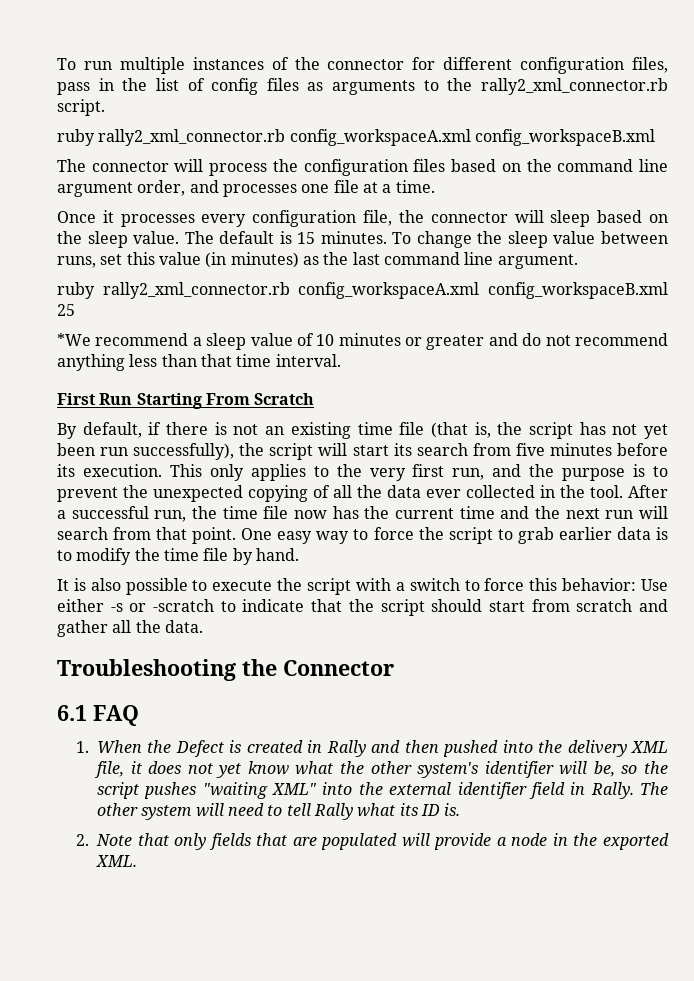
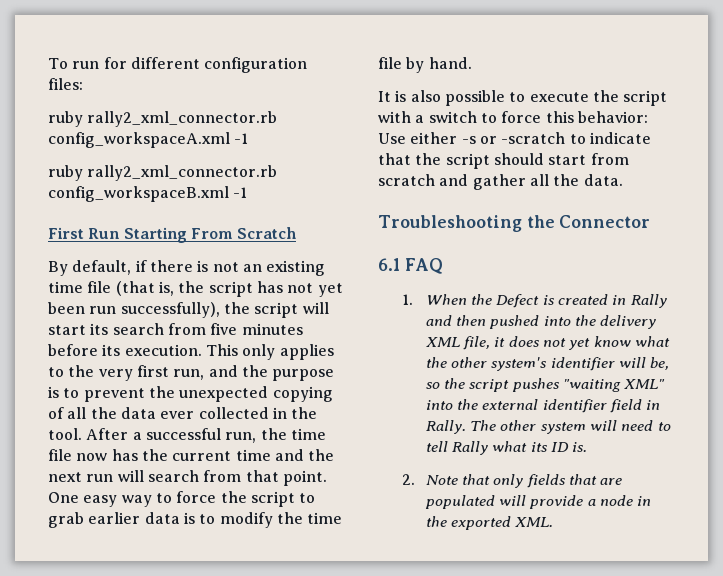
[119,57,669,74] [57,78,668,95] [57,99,105,116] [57,129,655,146] [57,159,669,176] [57,180,435,197] [57,210,668,227] [57,231,669,248] [57,252,578,269] [57,282,668,299] [57,304,75,316] [57,333,669,350] [57,354,341,371] multiple instances of the connector for different configuration files, pass in the list of config files as arguments to the rally2_xml_connector.rb script. // ruby rally2_xml_connector.rb config_workspaceA.xml config_workspaceB.xml // The connector will process the configuration files based on the command line argument order, and processes one file at a time. // Once it processes every configuration file, the connector will sleep based on the sleep value. The default is 15 minutes. To change the sleep value between runs, set this value (in minutes) as the last command line argument. // ruby rally2_xml_connector.rb config_workspaceA.xml config_workspaceB.xml 25 // *We recommend a sleep value of 10 minutes or greater and do not recommend anything less than that time interval. -> [103,57,308,73] [48,78,83,90] [48,111,278,127] [48,132,249,148] [48,165,278,181] [48,186,248,202] for different configuration files: // ruby rally2_xml_connector.rb config_workspaceA.xml -1 // ruby rally2_xml_connector.rb config_workspaceB.xml -1

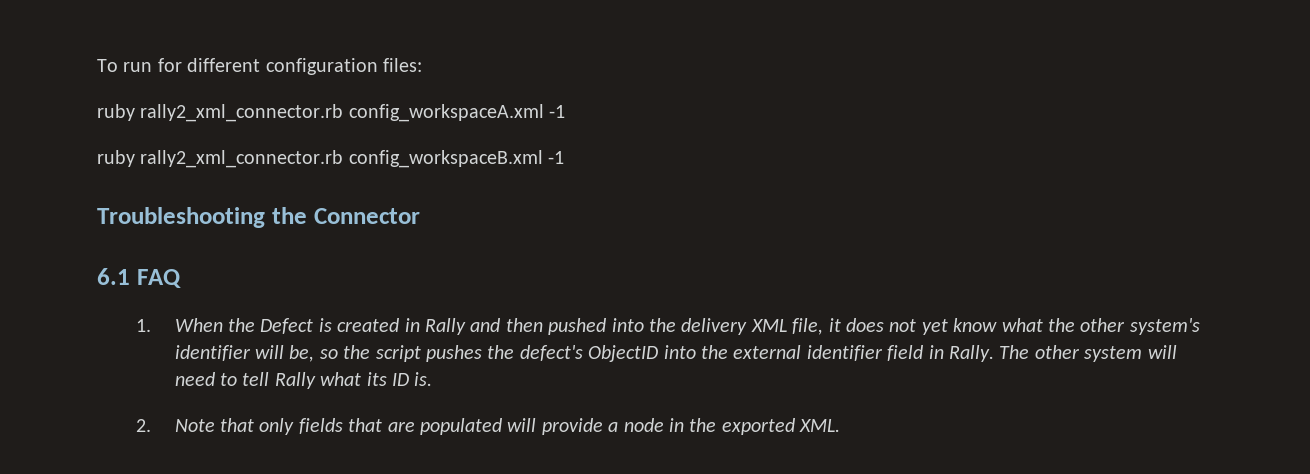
[48,227,297,243] [48,260,326,276] [48,281,343,297] [48,302,329,318] [48,323,303,335] [48,344,334,360] [48,365,335,381] [48,386,333,402] [48,407,318,419] [48,428,326,443] [48,449,335,461] [48,470,327,486] [48,491,316,507] [48,512,343,528] [378,57,472,73] [378,90,668,106] [378,111,648,123] [378,132,651,144] [378,153,629,169] [378,174,623,190] // First Run Starting From Scratch // By default, if there is not an existing time file (that is, the script has not yet been run successfully), the script will start its search from five minutes before its execution. This only applies to the very first run, and the purpose is to prevent the unexpected copying of all the data ever collected in the tool. After a successful run, the time file now has the current time and the next run will search from that point. One easy way to force the script to grab earlier data is to modify the time file by hand. // It is also possible to execute the script with a switch to force this behavior: Use either -s or -scratch to indicate that the script should start from scratch and gather all the data. -> (565, 157) none
[562,379,666,392] "waiting XML" -> [487,345,659,362] the defect's ObjectID

